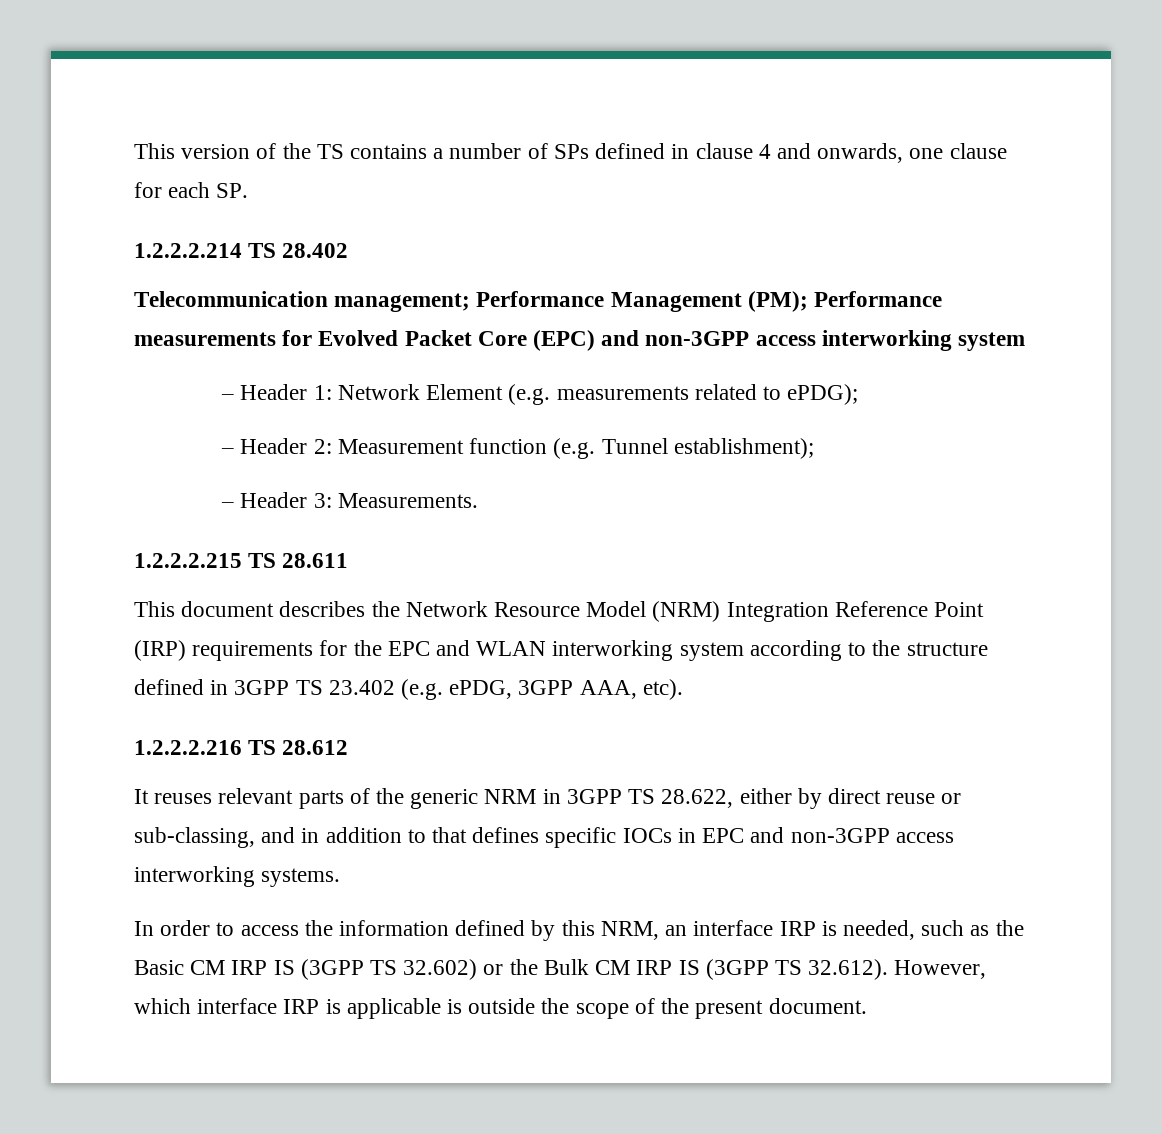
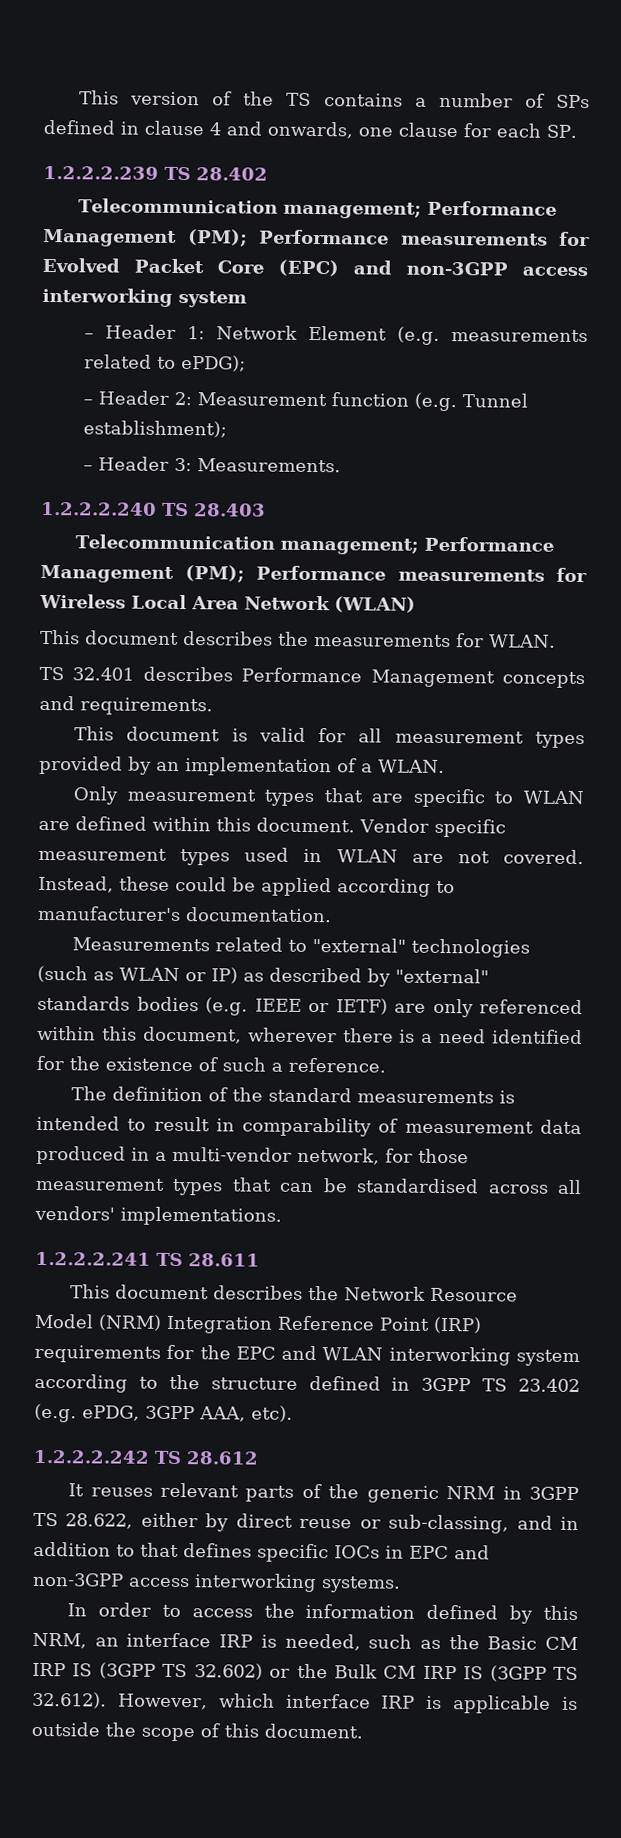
[134,243,242,258] 1.2.2.2.214 -> [43,165,159,180] 1.2.2.2.239
[134,553,242,568] 1.2.2.2.215 -> [41,501,266,517] [75,534,555,555] [40,564,587,583] [39,593,416,613] [40,629,556,648] [39,666,585,689] [39,695,213,716] [74,726,585,749] [39,755,445,777] [73,786,584,808] [38,816,506,838] [38,847,585,866] [38,875,455,897] [37,905,332,923] [72,937,531,958] [37,965,489,987] [37,995,583,1018] [37,1025,583,1045] [36,1055,386,1073] [71,1086,516,1104] [36,1115,582,1137] [36,1145,469,1165] [35,1177,582,1196] [34,1205,282,1226] [35,1251,151,1266] 1.2.2.2.240 TS 28.403 // Telecommunication management; Performance Management (PM); Performance measurements for Wireless Local Area Network (WLAN) // This document describes the measurements for WLAN. // TS 32.401 describes Performance Management concepts and requirements. // This document is valid for all measurement types provided by an implementation of a WLAN. // Only measurement types that are specific to WLAN are defined within this document. Vendor specific measurement types used in WLAN are not covered. Instead, these could be applied according to manufacturer's documentation. // Measurements related to "external" technologies (such as WLAN or IP) as described by "external" standards bodies (e.g. IEEE or IETF) are only referenced within this document, wherever there is a need identified for the existence of such a reference. // The definition of the standard measurements is intended to result in comparability of measurement data produced in a multi-vendor network, for those measurement types that can be standardised across all vendors' implementations. // 1.2.2.2.241
[134,740,242,755] 1.2.2.2.216 -> [33,1449,150,1464] 1.2.2.2.242
[661,998,764,1019] the present -> [224,1723,259,1738] this

